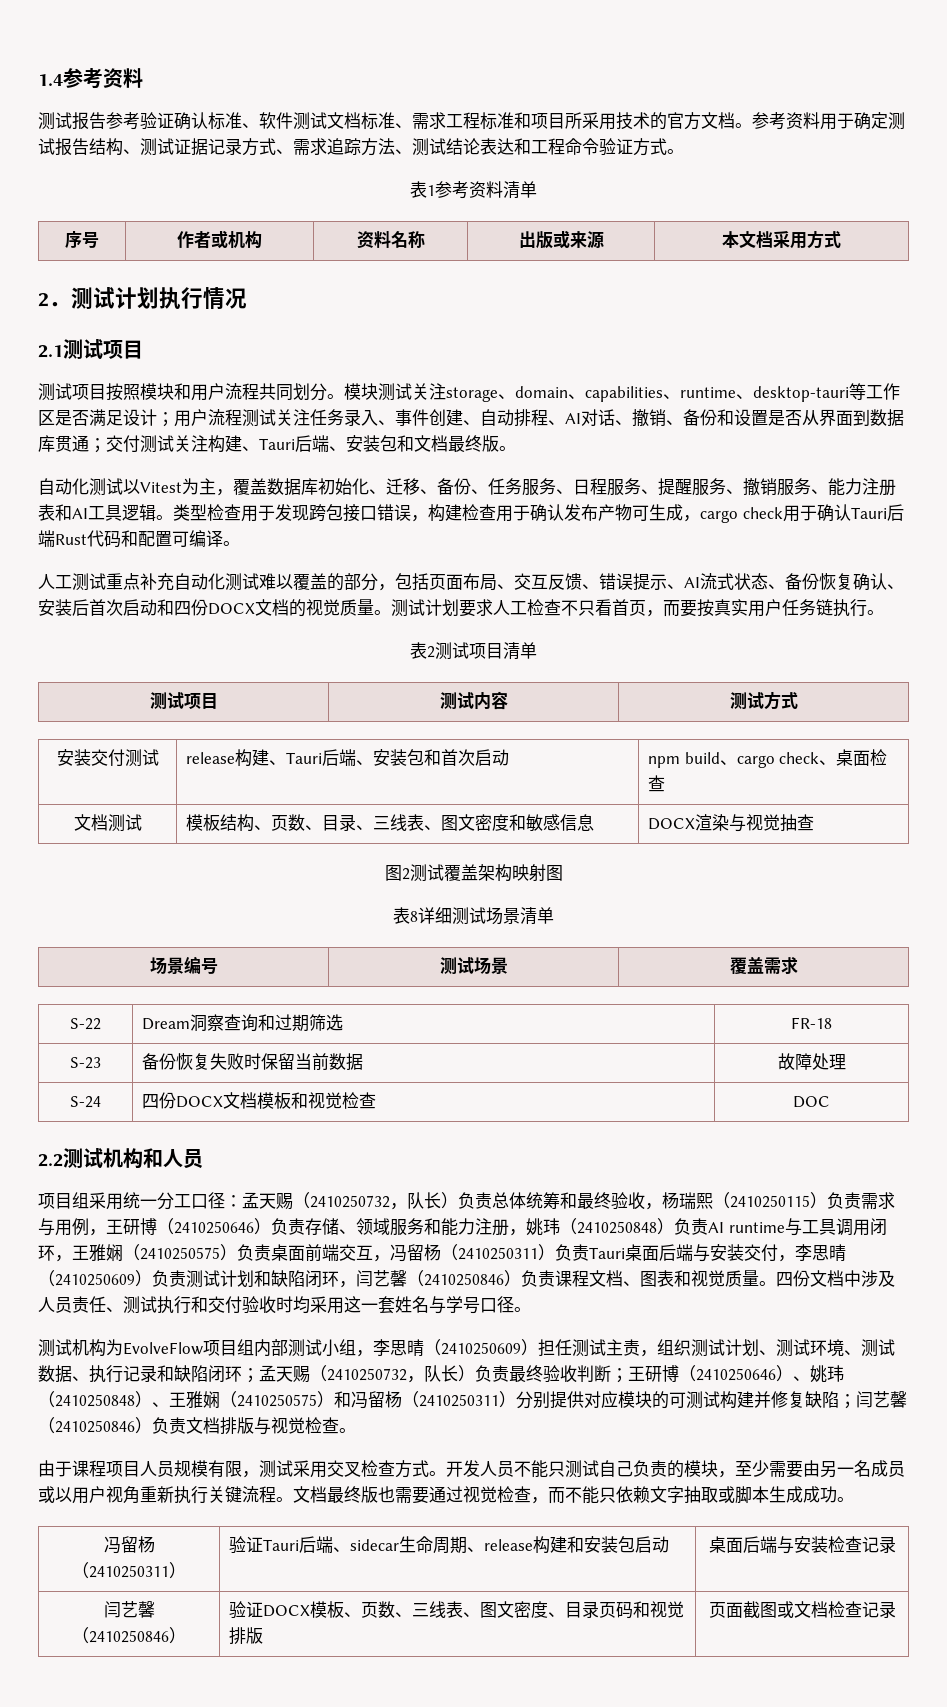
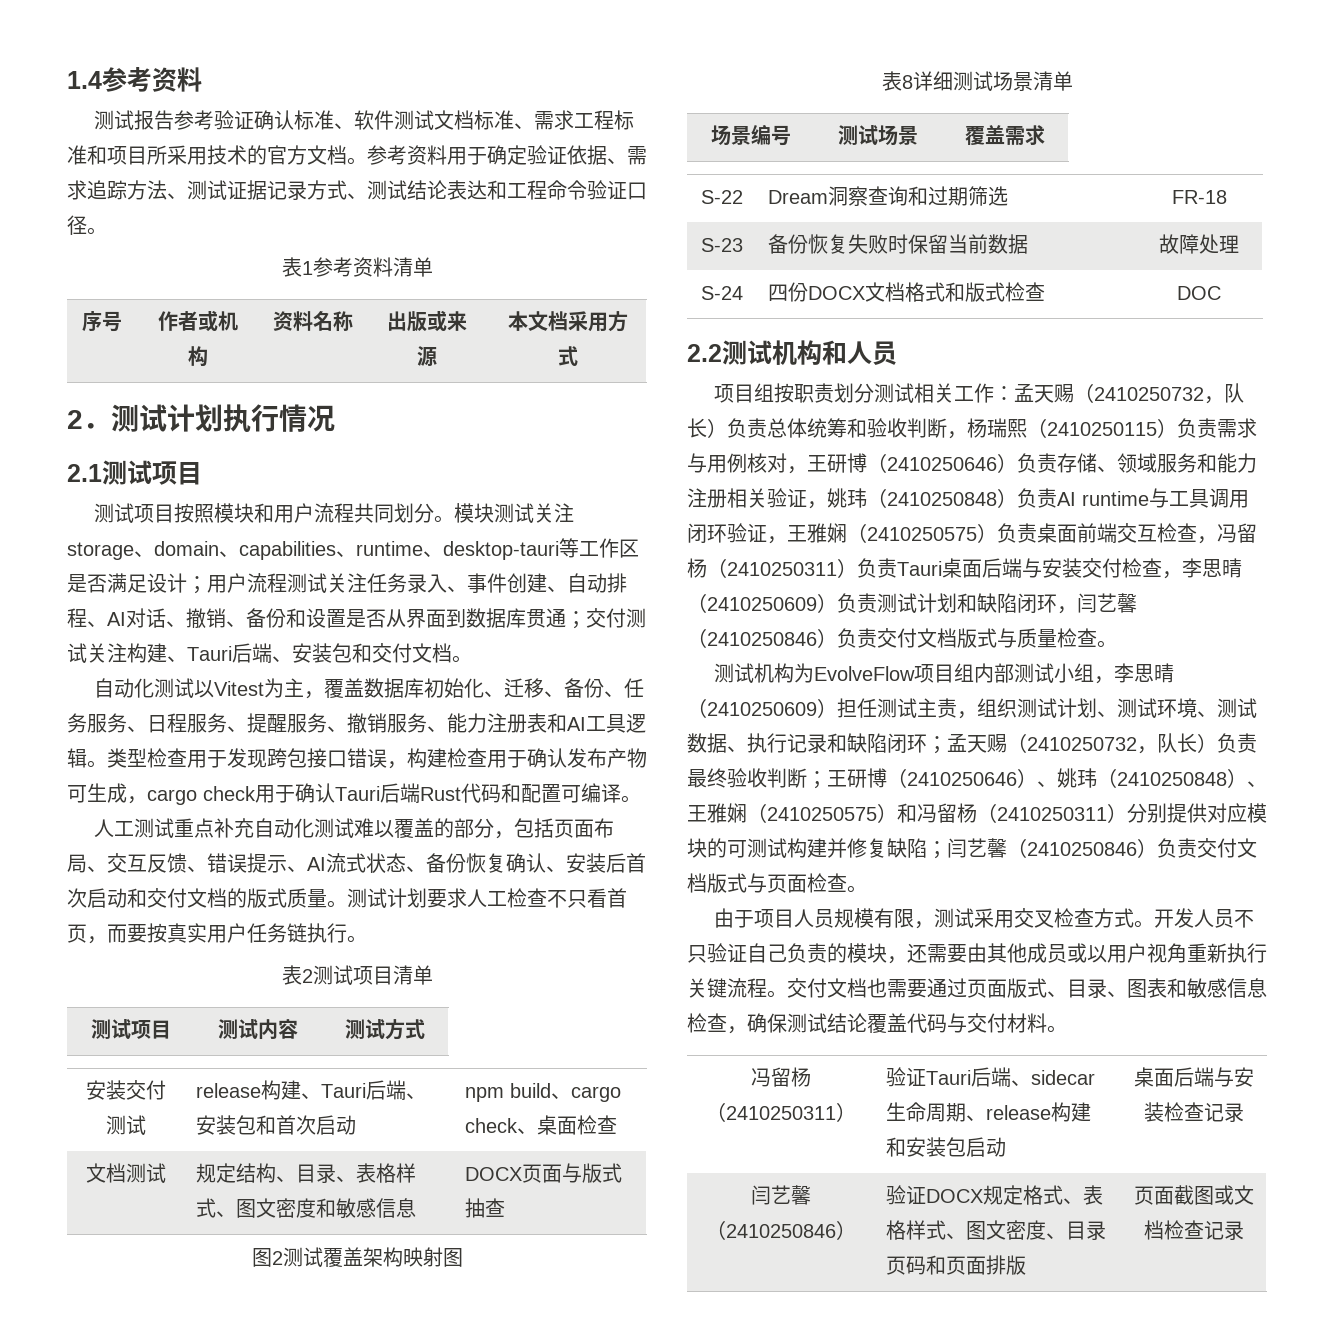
[888,112,905,130] [38,138,123,156] 测试报告结构 -> [527,145,647,165] [67,180,167,200] 验证依据、需求追踪方法
[293,138,412,156] 需求追踪方法、 -> (367, 196) none
[633,138,667,156] 方式 -> [627,182,647,200] [67,215,87,235] 口径
[414,435,499,452] 文档最终版 -> [372,643,452,663] 交付文档
[174,599,340,617] 四份DOCX文档的视觉 -> [147,888,287,908] 交付文档的版式
[186,814,425,832] 模板结构、页数、目录、三线表 -> [195,1163,416,1183] [195,1198,216,1218] 规定结构、目录、表格样式
[695,814,781,832] 渲染与视觉 -> [521,1163,622,1183] 页面与版式
[257,1092,343,1109] 模板和视觉 -> [904,282,1005,302] 格式和版式
[89,1192,225,1210] 采用统一分工口径 -> [774,383,995,403] 按职责划分测试相关工作
[577,1192,645,1210] 最终验收 -> [867,418,947,438] 验收判断
(89, 1227) none -> [747,453,787,473] 核对
(509, 1227) none -> [727,488,807,508] 相关验证
(55, 1253) none -> [727,523,767,543] 验证
(373, 1252) none -> [1157,523,1197,543] 检查
(778, 1253) none -> [1122,558,1162,578] 检查
[555,1270,895,1287] [38,1296,514,1314] 课程文档、图表和视觉质量。四份文档中涉及人员责任、测试执行和交付验收时均采用这一套姓名与学号口径 -> [877,628,1097,648] 交付文档版式与质量检查
[186,1417,305,1435] 文档排版与视觉 -> [1197,838,1257,858] [687,873,807,893] 交付文档版式与页面
[72,1460,106,1477] 课程 -> (755, 919) none
[531,1460,599,1478] 能只测试 -> [687,943,747,963] 只验证
[735,1460,871,1478] 至少需要由另一名 -> [907,943,1027,963] 还需要由其他
[293,1486,837,1504] 文档最终版也需要通过视觉检查，而不能只依赖文字抽取或脚本生成成功 -> [787,978,1267,999] [687,1013,1047,1034] 交付文档也需要通过页面版式、目录、图表和敏感信息检查，确保测试结论覆盖代码与交付材料
[310,1601,464,1618] 模板、页数、三线表 -> [982,1185,1103,1205] [885,1220,946,1240] 规定格式、表格样式
[650,1601,685,1618] 视觉 -> [945,1256,986,1275] 页面

